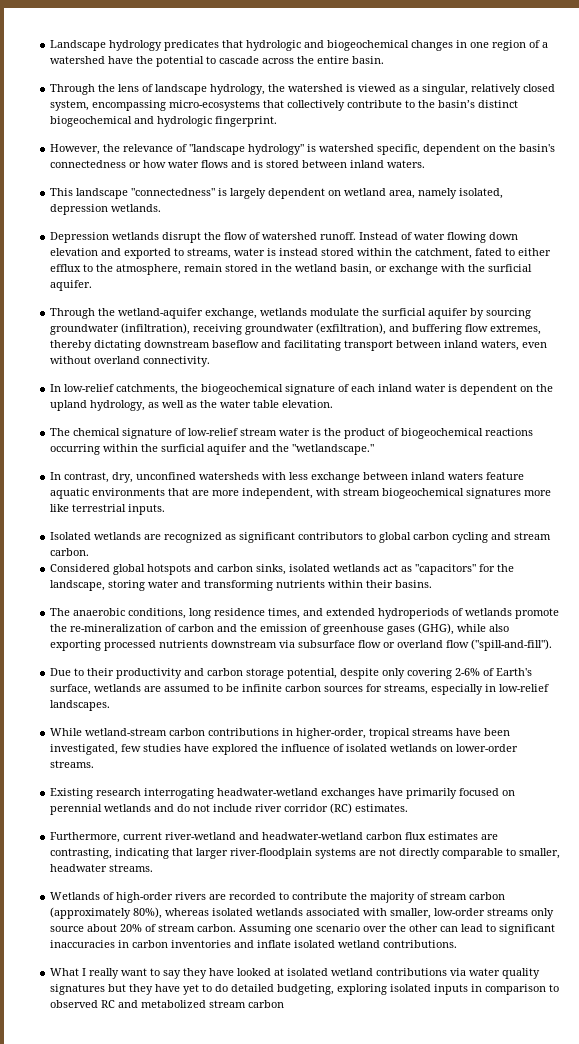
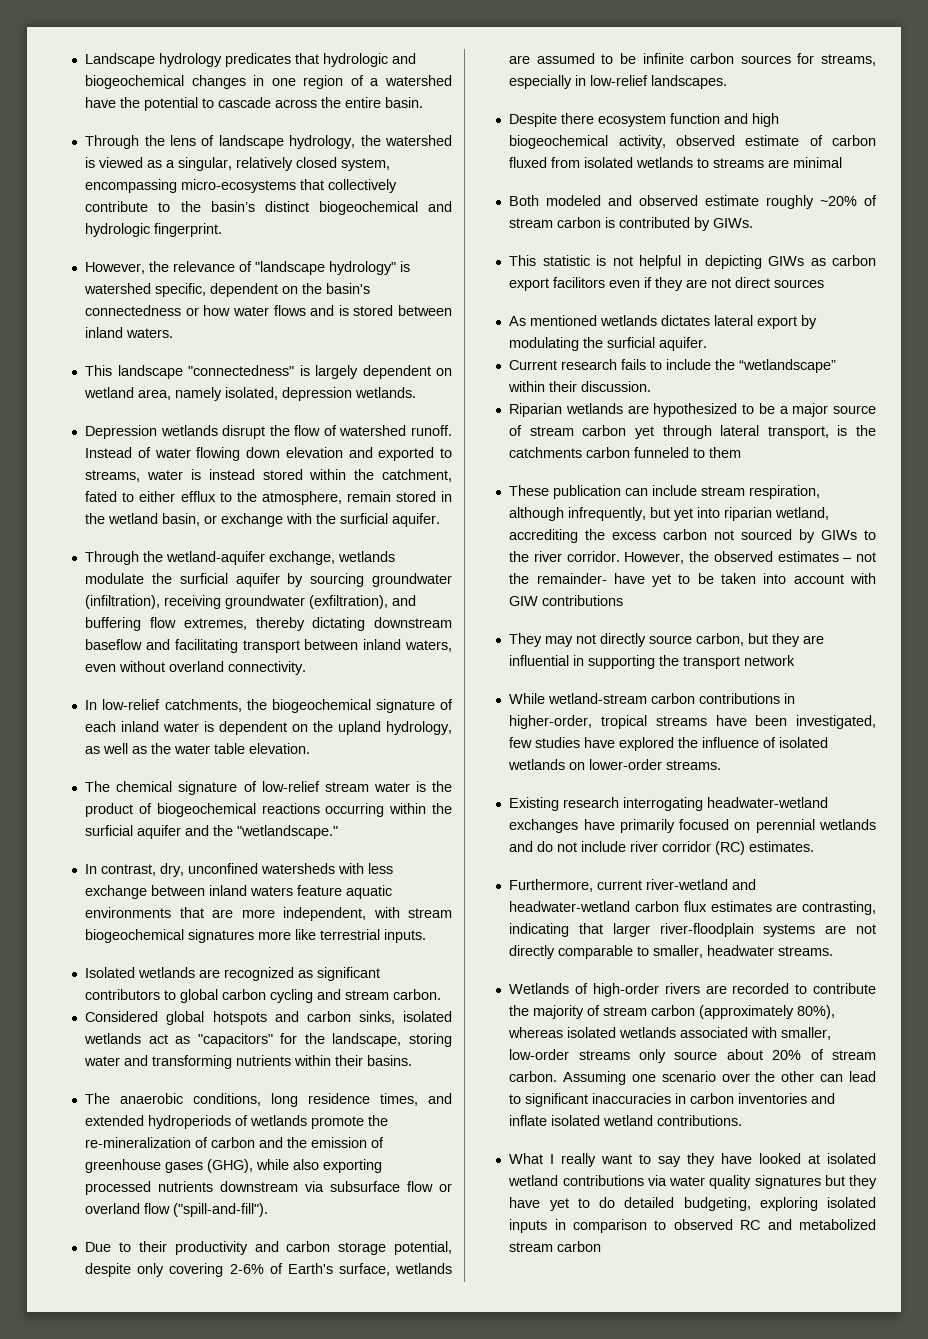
(110, 705) none -> [509,113,780,127] [509,135,876,149] [509,157,843,168] [509,195,877,209] [509,217,754,231] [509,255,876,269] [509,277,825,291] [509,315,818,329] [509,337,708,351] [509,359,837,373] [508,381,652,392] [509,403,876,417] [509,425,876,439] [509,447,742,458] [509,485,821,499] [509,507,830,521] [509,529,876,543] [509,551,876,564] [509,573,876,587] [509,595,624,606] [509,633,825,647] [509,655,796,669] // Despite there ecosystem function and high biogeochemical activity, observed estimate of carbon fluxed from isolated wetlands to streams are minimal // Both modeled and observed estimate roughly ~20% of stream carbon is contributed by GIWs. // This statistic is not helpful in depicting GIWs as carbon export facilitors even if they are not direct sources // As mentioned wetlands dictates lateral export by modulating the surficial aquifer. // Current research fails to include the “wetlandscape” within their discussion. // Riparian wetlands are hypothesized to be a major source of stream carbon yet through lateral transport, is the catchments carbon funneled to them // These publication can include stream respiration, although infrequently, but yet into riparian wetland, accrediting the excess carbon not sourced by GIWs to the river corridor. However, the observed estimates – not the remainder- have yet to be taken into account with GIW contributions // They may not directly source carbon, but they are influential in supporting the transport network

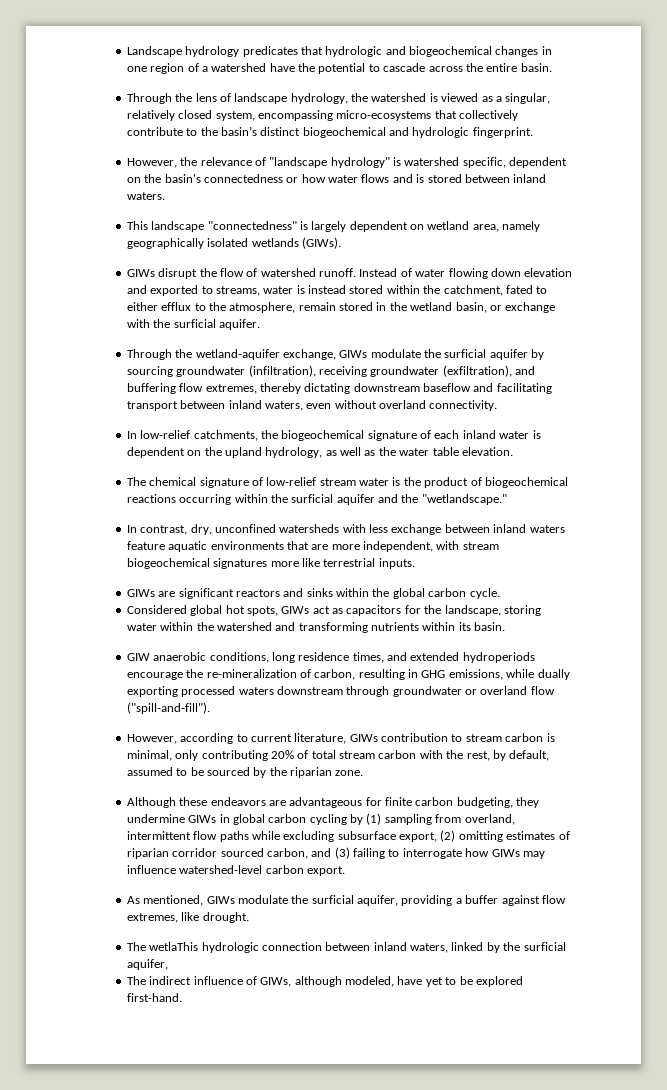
[225,387,417,401] [85,425,218,439] isolated, depression wetlands. // Depression wetlands -> [126,237,341,249] [126,269,155,277] geographically isolated wetlands (GIWs). // GIWs
[338,551,396,562] wetlands -> [339,350,368,358] GIWs
[85,967,381,981] [85,989,442,1003] [85,1011,453,1025] [84,1033,142,1044] Isolated wetlands are recognized as significant contributors to global carbon cycling and stream carbon. // Considered global hotspots and carbon sinks, isolated wetlands -> [126,588,500,599] [126,605,310,616] GIWs are significant reactors and sinks within the global carbon cycle. // Considered global hot spots, GIWs
[197,1033,273,1047] "capacitors" -> [346,605,402,616] capacitors
(121, 1061) none -> [160,622,272,631] within the watershed
[335,1055,413,1066] [85,1093,111,1104] their basins. // The -> [458,622,506,631] [126,653,150,661] its basin. // GIW
[235,1115,389,1129] [85,1137,385,1148] [85,1159,383,1173] [85,1181,452,1195] [85,1203,269,1217] [85,1241,452,1255] [85,1263,452,1277] [509,53,876,66] [509,75,728,89] [509,113,780,127] [509,135,876,149] [509,157,843,168] [509,195,877,209] [509,217,754,231] [509,255,876,269] [509,277,825,291] [509,315,818,329] [509,337,708,351] [509,359,837,373] [508,381,652,392] [509,403,876,417] [509,425,876,439] [509,447,742,458] [509,485,821,499] [509,507,830,521] [509,529,876,543] [509,551,876,564] [509,573,876,587] [509,595,624,606] [509,633,825,647] [509,655,796,669] [509,693,796,704] [509,715,876,729] [509,737,829,751] [508,759,722,770] [509,797,829,811] [509,819,876,833] [509,841,815,855] [509,879,757,892] [509,901,876,915] [509,923,877,937] [509,945,834,959] [509,983,876,997] [509,1005,836,1019] [508,1027,832,1040] [509,1049,876,1063] [509,1071,876,1085] [509,1093,836,1107] [509,1115,743,1126] [509,1153,876,1167] [508,1175,877,1189] [509,1197,876,1211] [509,1219,876,1233] [509,1241,602,1252] of wetlands promote the re-mineralization of carbon and the emission of greenhouse gases (GHG), while also exporting processed nutrients downstream via subsurface flow or overland flow ("spill-and-fill"). // Due to their productivity and carbon storage potential, despite only covering 2-6% of Earth's surface, wetlands are assumed to be infinite carbon sources for streams, especially in low-relief landscapes. // Despite there ecosystem function and high biogeochemical activity, observed estimate of carbon fluxed from isolated wetlands to streams are minimal // Both modeled and observed estimate roughly ~20% of stream carbon is contributed by GIWs. // This statistic is not helpful in depicting GIWs as carbon export facilitors even if they are not direct sources // As mentioned wetlands dictates lateral export by modulating the surficial aquifer. // Current research fails to include the “wetlandscape” within their discussion. // Riparian wetlands are hypothesized to be a major source of stream carbon yet through lateral transport, is the catchments carbon funneled to them // These publication can include stream respiration, although infrequently, but yet into riparian wetland, accrediting the excess carbon not sourced by GIWs to the river corridor. However, the observed estimates – not the remainder- have yet to be taken into account with GIW contributions // They may not directly source carbon, but they are influential in supporting the transport network // While wetland-stream carbon contributions in higher-order, tropical streams have been investigated, few studies have explored the influence of isolated wetlands on lower-order streams. // Existing research interrogating headwater-wetland exchanges have primarily focused on perennial wetlands and do not include river corridor (RC) estimates. // Furthermore, current river-wetland and headwater-wetland carbon flux estimates are contrasting, indicating that larger river-floodplain systems are not directly comparable to smaller, headwater streams. // Wetlands of high-order rivers are recorded to contribute the majority of stream carbon (approximately 80%), whereas isolated wetlands associated with smaller, low-order streams only source about 20% of stream carbon. Assuming one scenario over the other can lead to significant inaccuracies in carbon inventories and inflate isolated wetland contributions. // What I really want to say they have looked at isolated wetland contributions via water quality signatures but they have yet to do detailed budgeting, exploring isolated inputs in comparison to observed RC and metabolized stream carbon -> [126,669,570,680] [126,686,555,697] [126,702,210,714] [126,733,555,744] [126,750,550,761] [126,767,364,778] [126,797,540,808] [126,813,515,825] [126,830,570,842] [126,847,545,859] [126,865,345,876] [126,895,566,906] [126,912,249,923] [126,942,566,953] [126,959,168,970] [126,976,523,987] [126,993,182,1002] encourage the re-mineralization of carbon, resulting in GHG emissions, while dually exporting processed waters downstream through groundwater or overland flow ("spill-and-fill"). // However, according to current literature, GIWs contribution to stream carbon is minimal, only contributing 20% of total stream carbon with the rest, by default, assumed to be sourced by the riparian zone. // Although these endeavors are advantageous for finite carbon budgeting, they undermine GIWs in global carbon cycling by (1) sampling from overland, intermittent flow paths while excluding subsurface export, (2) omitting estimates of riparian corridor sourced carbon, and (3) failing to interrogate how GIWs may influence watershed-level carbon export. // As mentioned, GIWs modulate the surficial aquifer, providing a buffer against flow extremes, like drought. // The wetlaThis hydrologic connection between inland waters, linked by the surficial aquifer, // The indirect influence of GIWs, although modeled, have yet to be explored first-hand.

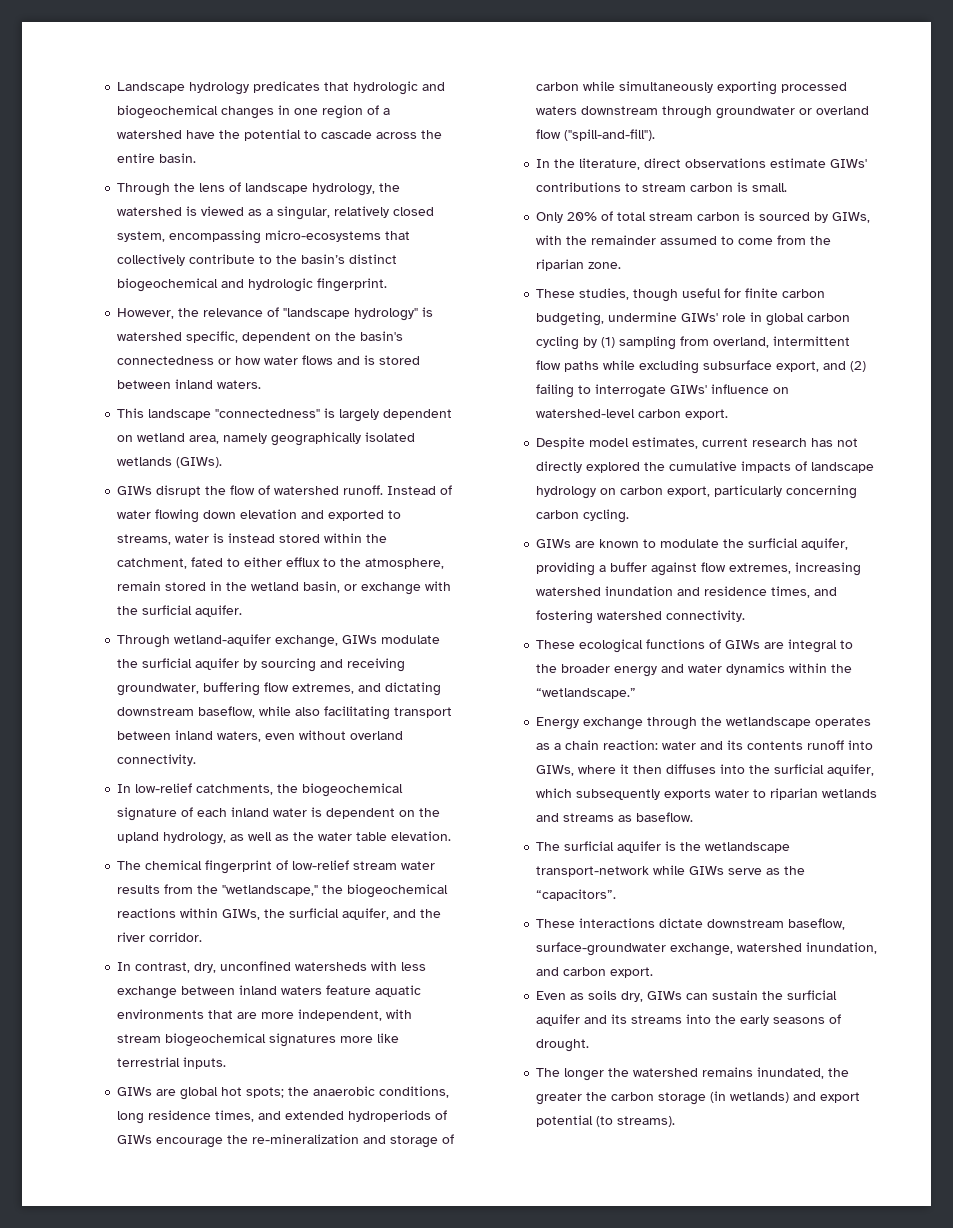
[175,349,193,358] the -> (171, 641) none
[176,365,536,377] groundwater (infiltration), receiving groundwater (exfiltration), and -> [320,658,406,672] [117,683,200,696] and receiving groundwater,
[259,383,301,394] thereby -> [358,683,382,692] and
[423,383,494,392] baseflow and -> [198,706,321,718] baseflow, while also
[199,477,249,488] signature -> [205,860,273,874] fingerprint
[392,477,568,488] [126,494,375,505] is the product of biogeochemical reactions occurring within the surficial aquifer -> [117,884,449,898] [117,908,390,920] results from the "wetlandscape," the biogeochemical reactions within GIWs, the surficial aquifer,
[421,494,507,505] "wetlandscape." -> [117,932,203,942] river corridor.
[178,588,500,599] [126,605,541,616] [126,622,506,633] [126,653,150,661] significant reactors and sinks within the global carbon cycle. // Considered global hot spots, GIWs act as capacitors for the landscape, storing water within the watershed and transforming nutrients within its basin. // GIW -> [180,1087,310,1100] global hot spots; the
(535, 657) none -> [435,1110,448,1120] [117,1135,153,1144] of GIWs
[299,669,570,680] of carbon, resulting in GHG emissions, while dually -> [363,1134,455,1148] [536,81,714,93] and storage of carbon while simultaneously
[126,733,449,744] However, according to current literature, GIWs contribution -> [536,158,868,170] [536,182,622,192] In the literature, direct observations estimate GIWs' contributions
[126,750,268,761] minimal, only contributing -> [752,183,788,192] [536,212,564,223] small. // Only
[419,750,550,761] [126,767,364,778] [126,797,363,808] with the rest, by default, assumed to be sourced by the riparian zone. // Although these endeavors are advantageous -> [744,211,871,223] [536,235,832,245] [536,259,622,271] [536,288,722,302] is sourced by GIWs, with the remainder assumed to come from the riparian zone. // These studies, though useful
[516,797,540,808] [126,814,217,823] they undermine GIWs -> [608,312,747,322] undermine GIWs' role
[440,830,570,842] [126,847,545,859] [126,865,345,876] [126,895,235,906] (2) omitting estimates of riparian corridor sourced carbon, and (3) failing to interrogate how GIWs may influence watershed-level carbon export. // As mentioned, GIWs -> [823,361,867,372] [536,384,790,398] [536,409,729,420] [536,437,859,449] [536,461,875,473] [536,485,858,499] [536,509,630,523] [536,539,657,548] and (2) failing to interrogate GIWs' influence on watershed-level carbon export. // Despite model estimates, current research has not directly explored the cumulative impacts of landscape hydrology on carbon export, particularly concerning carbon cycling. // GIWs are known to
[181,912,249,923] [126,942,566,953] [126,959,168,970] [126,976,523,987] [126,993,182,1002] like drought. // The wetlaThis hydrologic connection between inland waters, linked by the surficial aquifer, // The indirect influence of GIWs, although modeled, have yet to be explored first-hand. -> [795,562,862,576] [536,586,838,598] [536,610,746,624] [536,639,854,653] [536,663,853,677] [536,688,637,699] [536,717,872,730] [536,740,874,750] [536,764,875,776] [536,788,878,800] [536,812,694,822] [536,841,791,853] [536,865,806,877] [536,889,617,901] [536,918,846,930] [536,942,878,956] [536,967,654,978] [536,990,838,1002] [536,1014,842,1026] [536,1039,590,1052] [536,1067,850,1081] [536,1091,861,1105] [536,1115,676,1127] increasing watershed inundation and residence times, and fostering watershed connectivity. // These ecological functions of GIWs are integral to the broader energy and water dynamics within the “wetlandscape.” // Energy exchange through the wetlandscape operates as a chain reaction: water and its contents runoff into GIWs, where it then diffuses into the surficial aquifer, which subsequently exports water to riparian wetlands and streams as baseflow. // The surficial aquifer is the wetlandscape transport-network while GIWs serve as the “capacitors”. // These interactions dictate downstream baseflow, surface-groundwater exchange, watershed inundation, and carbon export. // Even as soils dry, GIWs can sustain the surficial aquifer and its streams into the early seasons of drought. // The longer the watershed remains inundated, the greater the carbon storage (in wetlands) and export potential (to streams).

